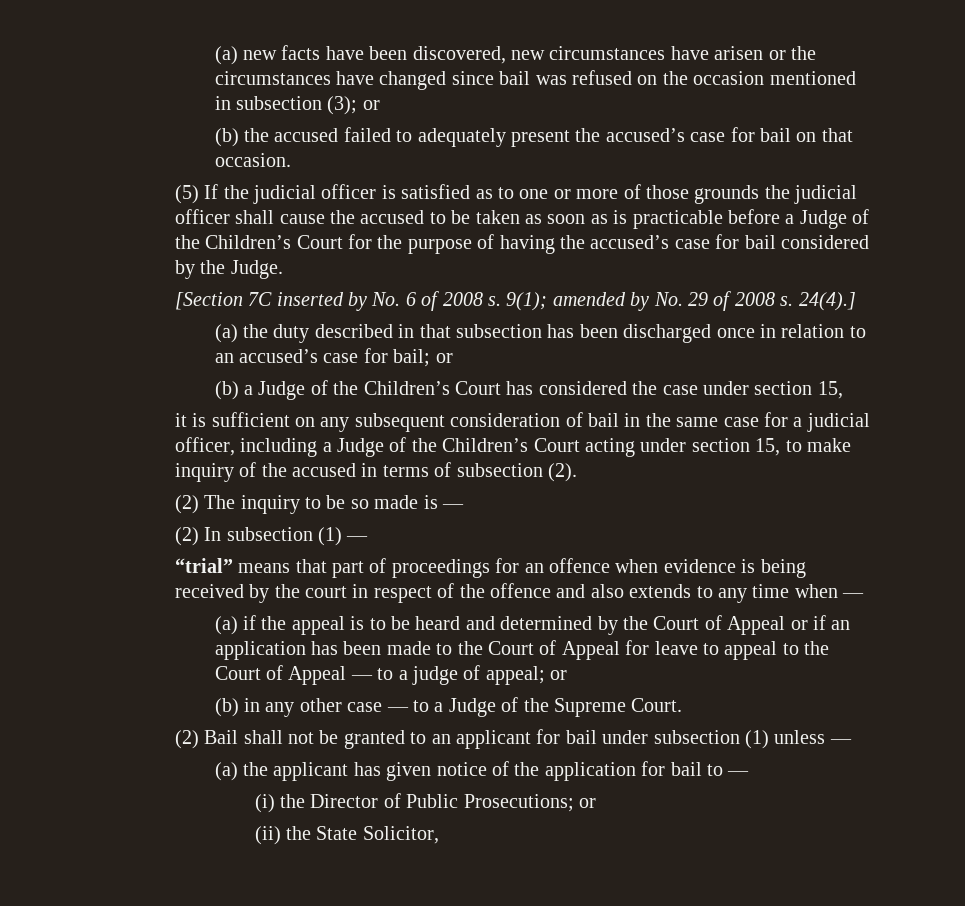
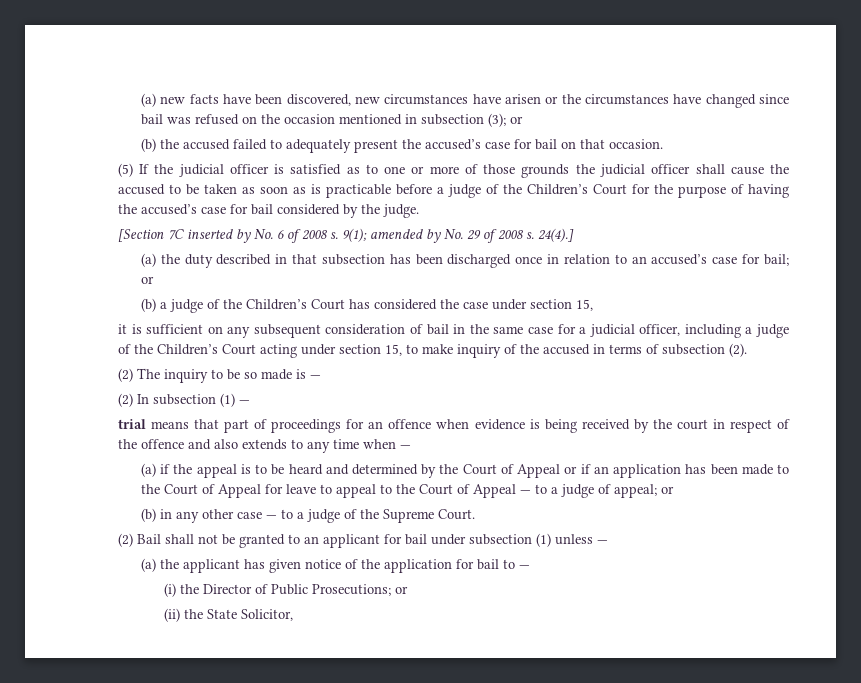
[799,210,847,229] Judge -> [447,184,481,198] judge
[230,260,283,279] Judge. -> [382,204,419,218] judge.
[258,381,306,400] Judge -> [169,299,203,313] judge
[336,438,384,457] Judge -> [756,324,790,338] judge
[174,558,233,573] “trial” -> [117,419,146,429] trial
[448,698,496,717] Judge -> [306,509,340,523] judge

